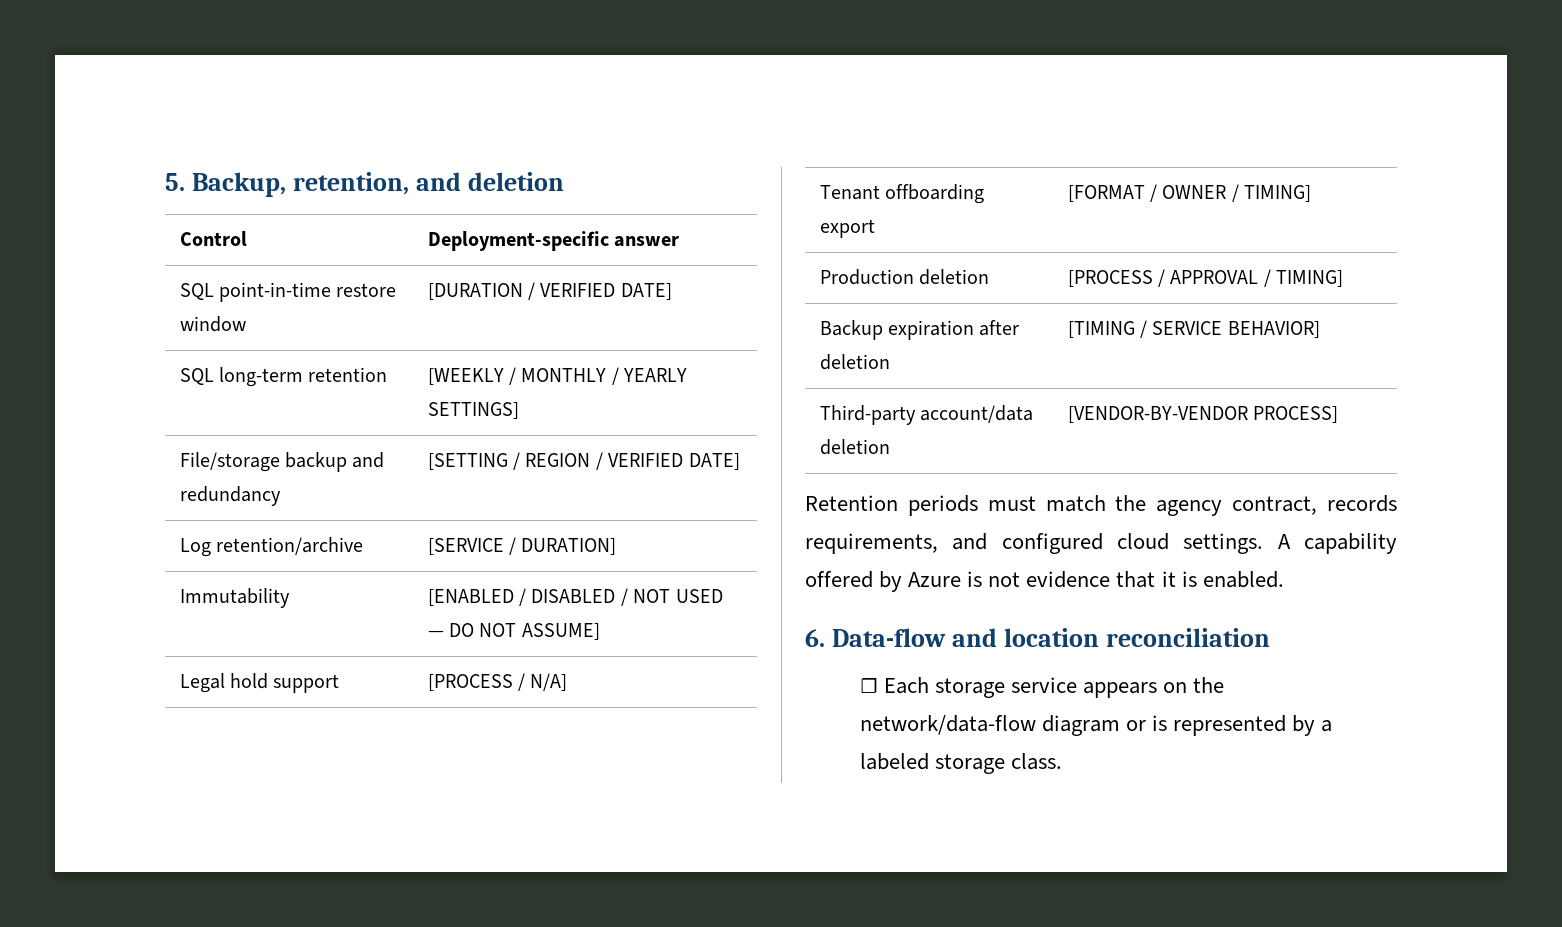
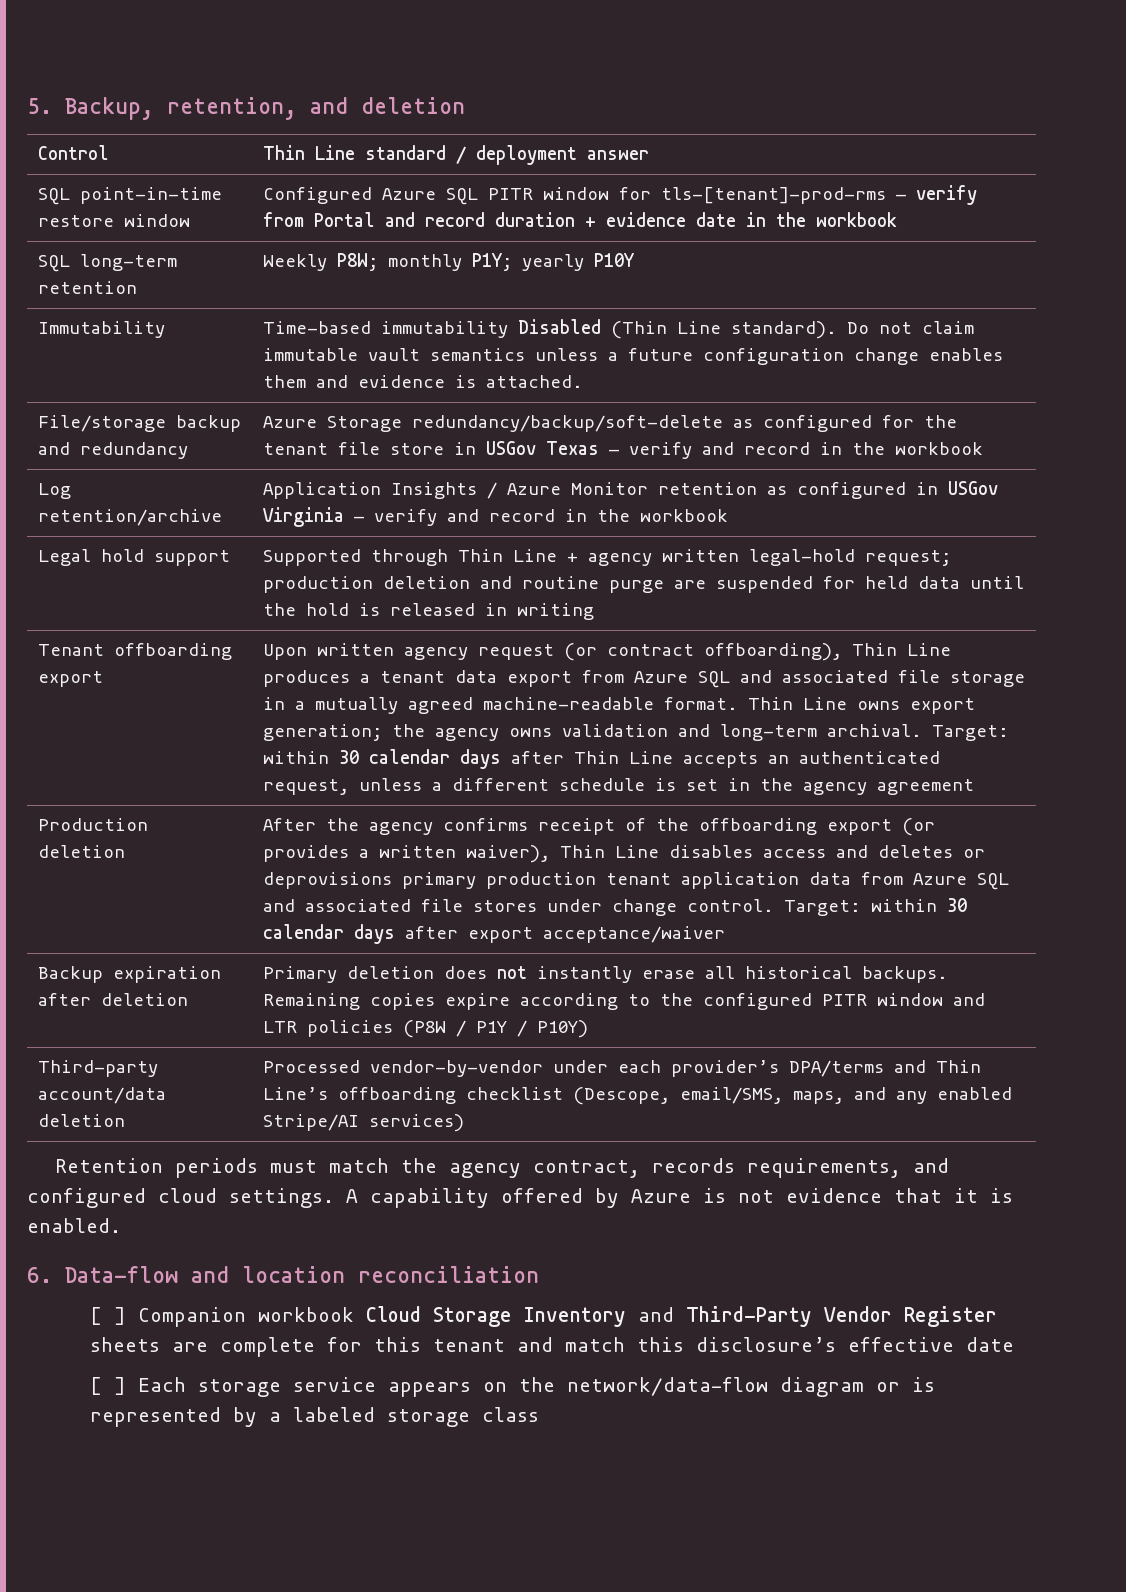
[427,231,609,251] Deployment-specific -> [262,145,577,165] Thin Line standard / deployment
[427,282,672,300] [179,367,388,387] [427,367,688,385] [427,402,519,419] [179,452,385,472] [179,486,281,506] [427,452,740,470] [179,537,363,557] [427,537,617,555] [179,588,290,608] [427,588,723,606] [427,623,600,640] [179,673,340,693] [427,673,568,691] [819,184,984,204] [819,219,875,238] [1067,184,1312,202] [819,269,989,285] [1067,269,1344,287] [819,320,1020,340] [819,354,890,370] [1067,320,1320,338] [819,405,1033,425] [819,439,890,455] [1067,406,1338,423] [DURATION / VERIFIED DATE] // SQL long-term retention | [WEEKLY / MONTHLY / YEARLY SETTINGS] // File/storage backup and redundancy | [SETTING / REGION / VERIFIED DATE] // Log retention/archive | [SERVICE / DURATION] // Immutability | [ENABLED / DISABLED / NOT USED — DO NOT ASSUME] // Legal hold support | [PROCESS / N/A] // Tenant offboarding export | [FORMAT / OWNER / TIMING] // Production deletion | [PROCESS / APPROVAL / TIMING] // Backup expiration after deletion | [TIMING / SERVICE BEHAVIOR] // Third-party account/data deletion | [VENDOR-BY-VENDOR PROCESS] -> [262,185,977,205] [262,212,897,227] [37,254,177,272] [37,281,137,294] [262,253,634,271] [37,321,165,338] [262,319,974,339] [262,348,1003,365] [262,375,583,388] [37,415,241,432] [37,442,188,459] [262,415,957,432] [262,441,983,459] [37,483,71,499] [37,509,222,526] [262,481,998,499] [262,507,728,527] [37,549,230,566] [262,549,951,566] [262,576,1024,593] [262,603,594,620] [37,643,232,660] [37,671,103,687] [262,643,951,661] [262,670,1025,688] [262,697,975,714] [262,724,1009,741] [262,749,940,769] [262,778,974,795] [37,818,148,831] [37,845,125,858] [262,818,935,836] [262,845,985,863] [262,872,1009,890] [262,898,967,916] [262,924,725,944] [37,966,221,983] [37,993,188,1006] [262,966,948,983] [262,993,985,1010] [262,1020,588,1038] [37,1060,158,1077] [37,1087,166,1104] [37,1114,125,1127] [262,1060,981,1077] [262,1087,1012,1105] [262,1114,464,1132] Configured Azure SQL PITR window for tls-[tenant]-prod-rms — verify from Portal and record duration + evidence date in the workbook // SQL long-term retention | Weekly P8W; monthly P1Y; yearly P10Y // Immutability | Time-based immutability Disabled (Thin Line standard). Do not claim immutable vault semantics unless a future configuration change enables them and evidence is attached. // File/storage backup and redundancy | Azure Storage redundancy/backup/soft-delete as configured for the tenant file store in USGov Texas — verify and record in the workbook // Log retention/archive | Application Insights / Azure Monitor retention as configured in USGov Virginia — verify and record in the workbook // Legal hold support | Supported through Thin Line + agency written legal-hold request; production deletion and routine purge are suspended for held data until the hold is released in writing // Tenant offboarding export | Upon written agency request (or contract offboarding), Thin Line produces a tenant data export from Azure SQL and associated file storage in a mutually agreed machine-readable format. Thin Line owns export generation; the agency owns validation and long-term archival. Target: within 30 calendar days after Thin Line accepts an authenticated request, unless a different schedule is set in the agency agreement // Production deletion | After the agency confirms receipt of the offboarding export (or provides a written waiver), Thin Line disables access and deletes or deprovisions primary production tenant application data from Azure SQL and associated file stores under change control. Target: within 30 calendar days after export acceptance/waiver // Backup expiration after deletion | Primary deletion does not instantly erase all historical backups. Remaining copies expire according to the configured PITR window and LTR policies (P8W / P1Y / P10Y) // Third-party account/data deletion | Processed vendor-by-vendor under each provider’s DPA/terms and Thin Line’s offboarding checklist (Descope, email/SMS, maps, and any enabled Stripe/AI services)
[859,678,878,693] ☐ -> [89,1306,997,1327] [89,1337,1014,1357] [89,1377,126,1395] [ ] Companion workbook Cloud Storage Inventory and Third-Party Vendor Register sheets are complete for this tenant and match this disclosure’s effective date // [ ]
[1011,753,1063,770] class. -> [481,1407,539,1422] class

